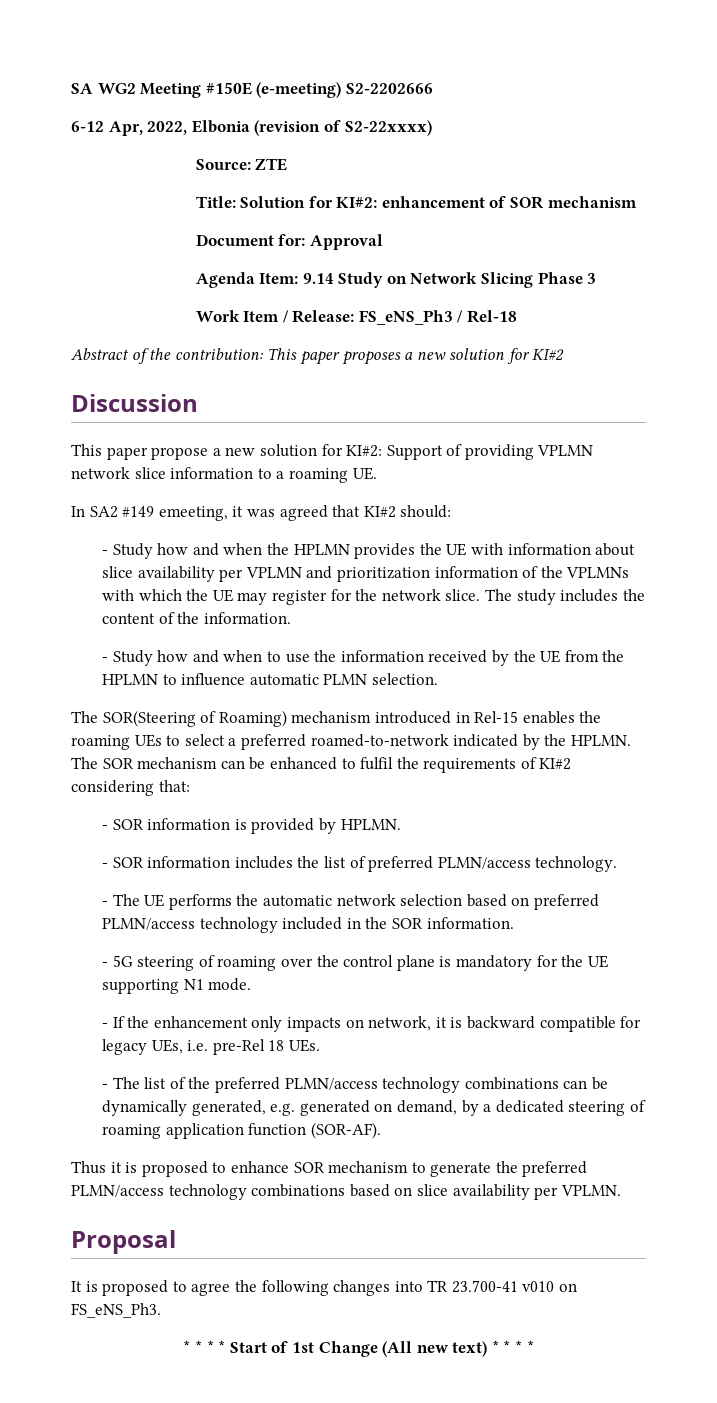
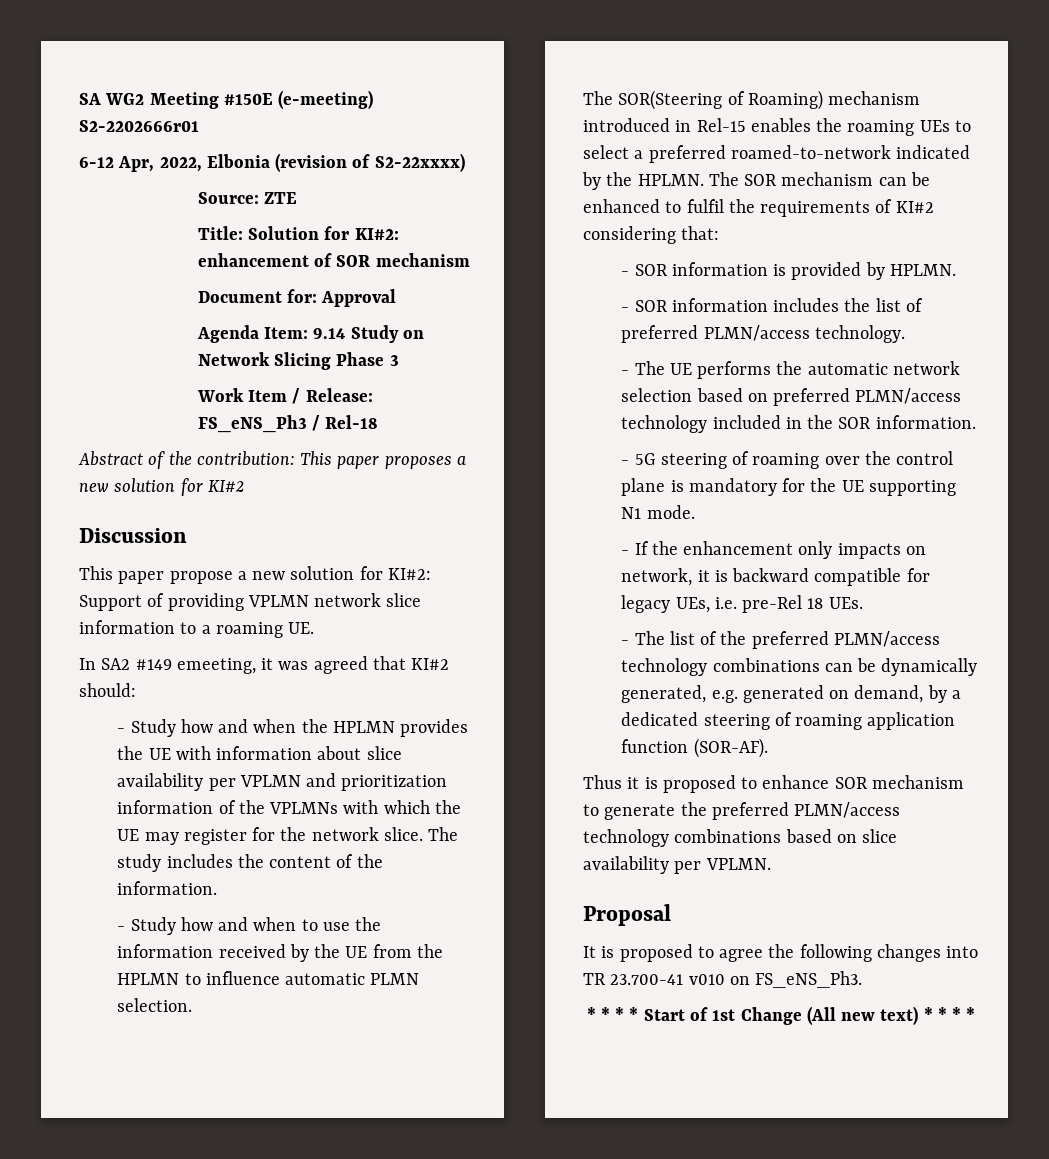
[345,83,433,94] S2-2202666 -> [79,120,199,132] S2-2202666r01

